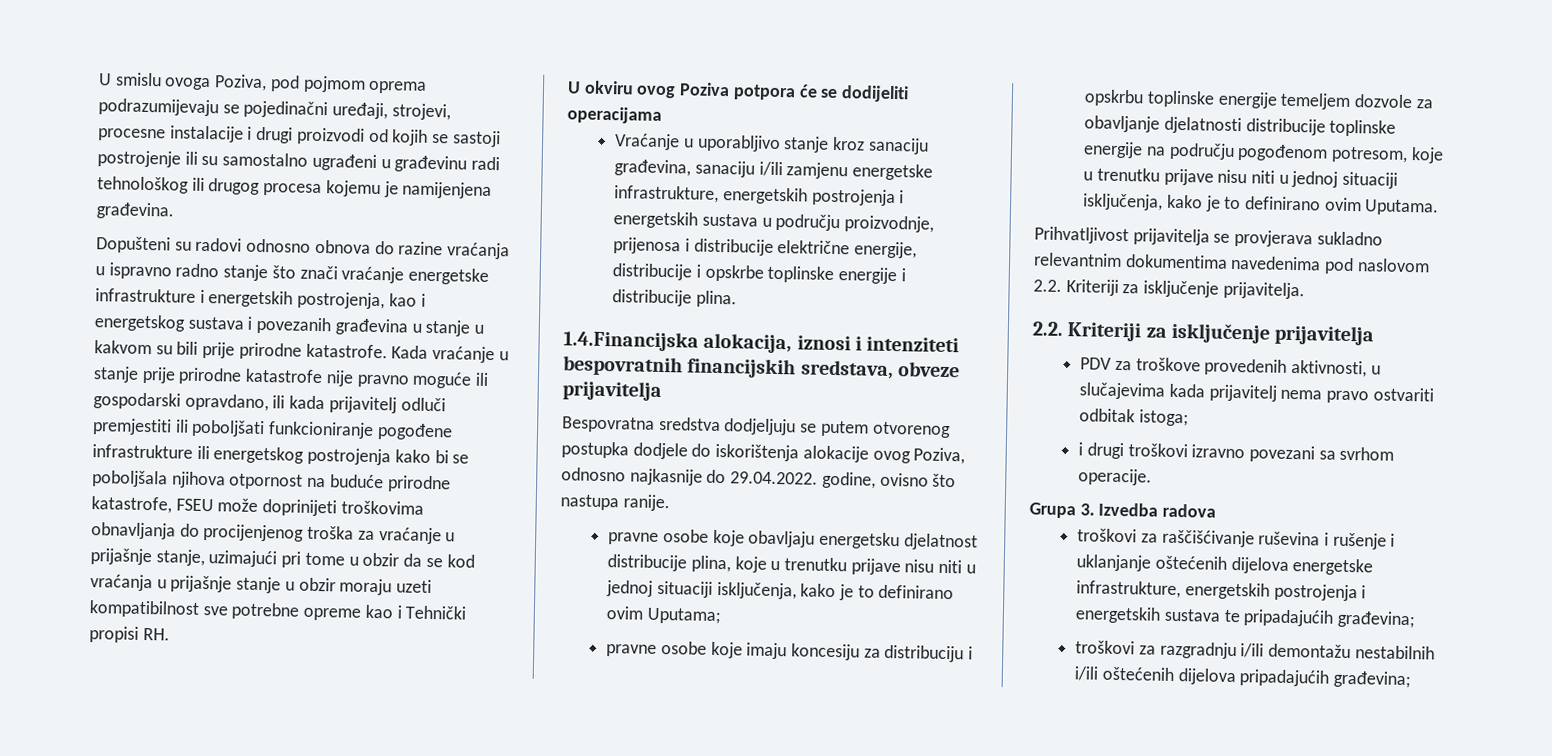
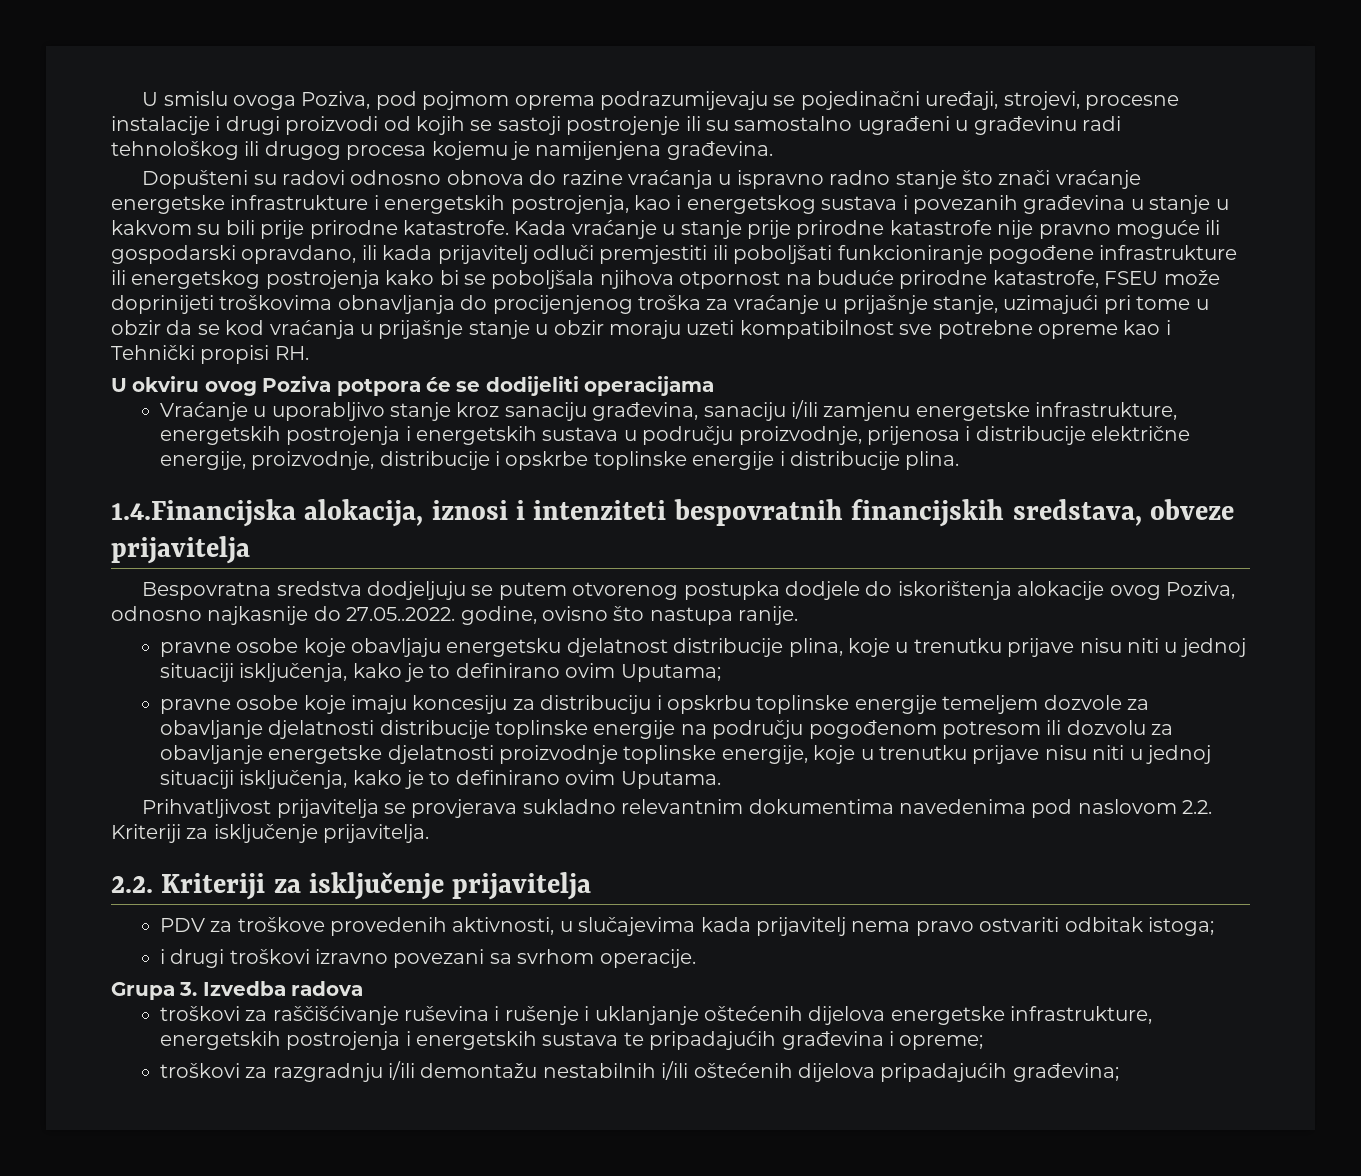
(918, 250) none -> [251,451,375,470] proizvodnje,
[730,471,819,485] 29.04.2022. -> [346,607,456,621] 27.05..2022.
[1331,146,1409,163] potresom, -> [942,720,1174,739] [159,745,808,764] potresom ili dozvolu za obavljanje energetske djelatnosti proizvodnje toplinske energije,
[1337,610,1417,629] građevina; -> [781,1031,984,1050] građevina i opreme;

